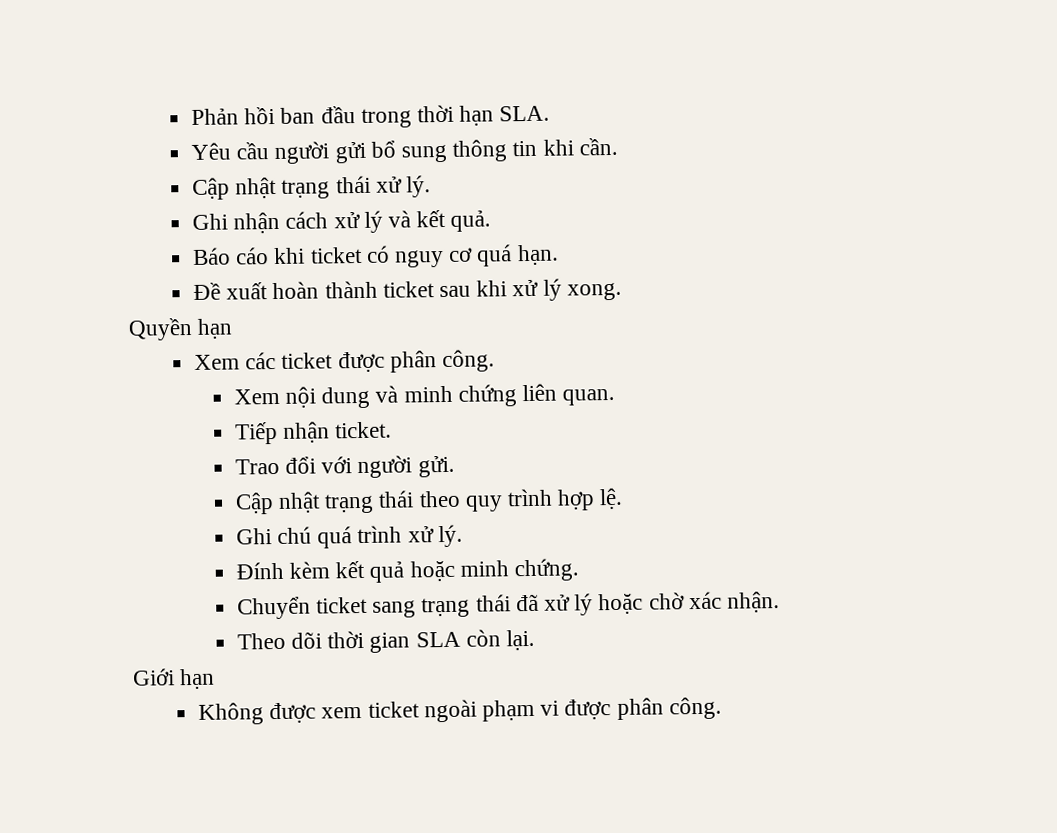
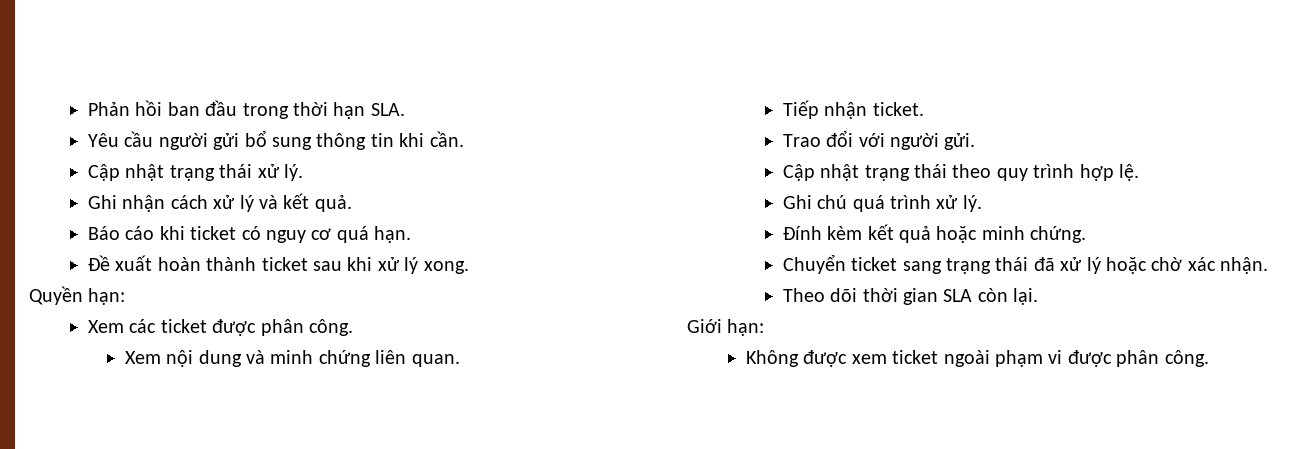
[197,318,234,339] hạn -> [88,288,126,305] hạn:
[179,668,216,690] hạn -> [727,319,765,336] hạn:

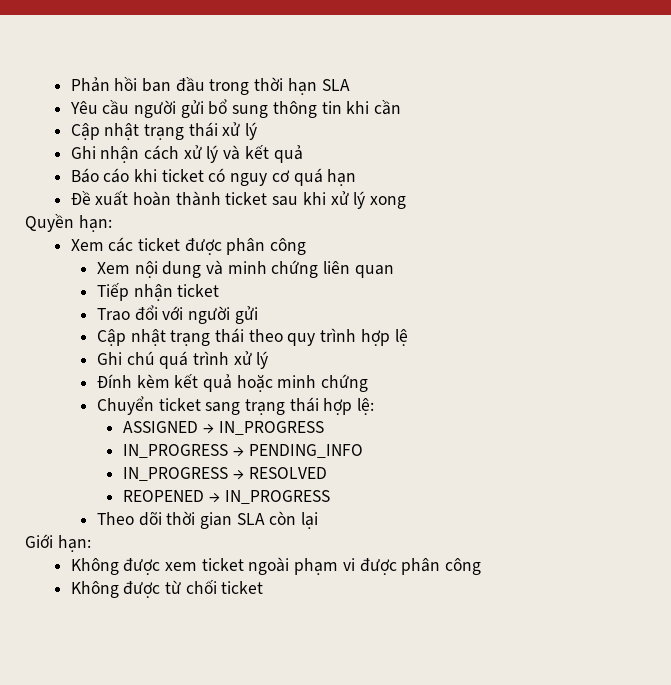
[370,103,405,116] SLA. -> [321,79,350,91] SLA
[429,131,464,147] cần. -> [374,100,402,115] cần
[283,164,303,181] lý. -> [245,122,258,140] lý
[314,195,352,212] quả. -> [273,145,303,163] quả
[374,226,412,243] hạn. -> [327,169,357,186] hạn
[423,261,469,274] xong. -> [370,196,407,209] xong
[308,319,353,336] công. -> [270,238,307,255] công
[411,354,460,367] quan. -> [354,265,394,278] quan
[872,102,924,116] ticket. -> [177,284,220,297] ticket
[944,133,976,150] gửi. -> [234,306,258,324] gửi
[1119,164,1140,181] lệ. -> [394,329,408,346] lệ
[962,195,982,212] lý. -> [256,351,269,369] lý
[1030,226,1087,243] chứng. -> [321,374,369,392] chứng
[1033,257,1269,274] đã xử lý hoặc chờ xác nhận. -> [323,398,375,415] [123,421,324,435] [123,444,363,458] [123,467,327,481] [123,490,330,504] hợp lệ: // ASSIGNED → IN_PROGRESS // IN_PROGRESS → PENDING_INFO // IN_PROGRESS → RESOLVED // REOPENED → IN_PROGRESS
[1013,288,1039,305] lại. -> [301,512,319,529] lại
[1164,350,1209,367] công. -> [445,558,482,575] [70,580,264,598] công // Không được từ chối ticket

